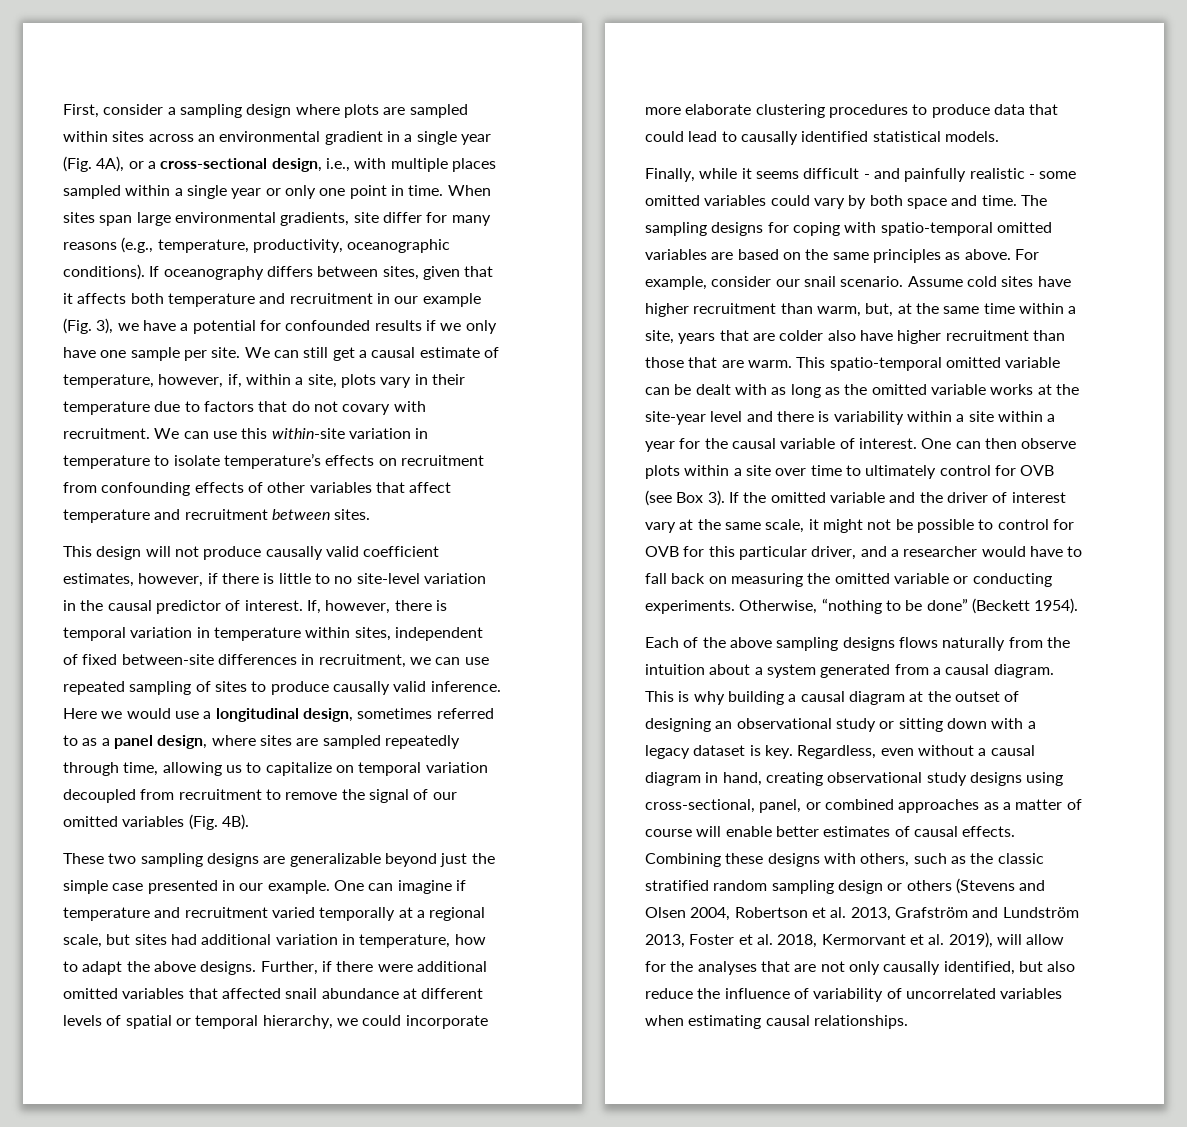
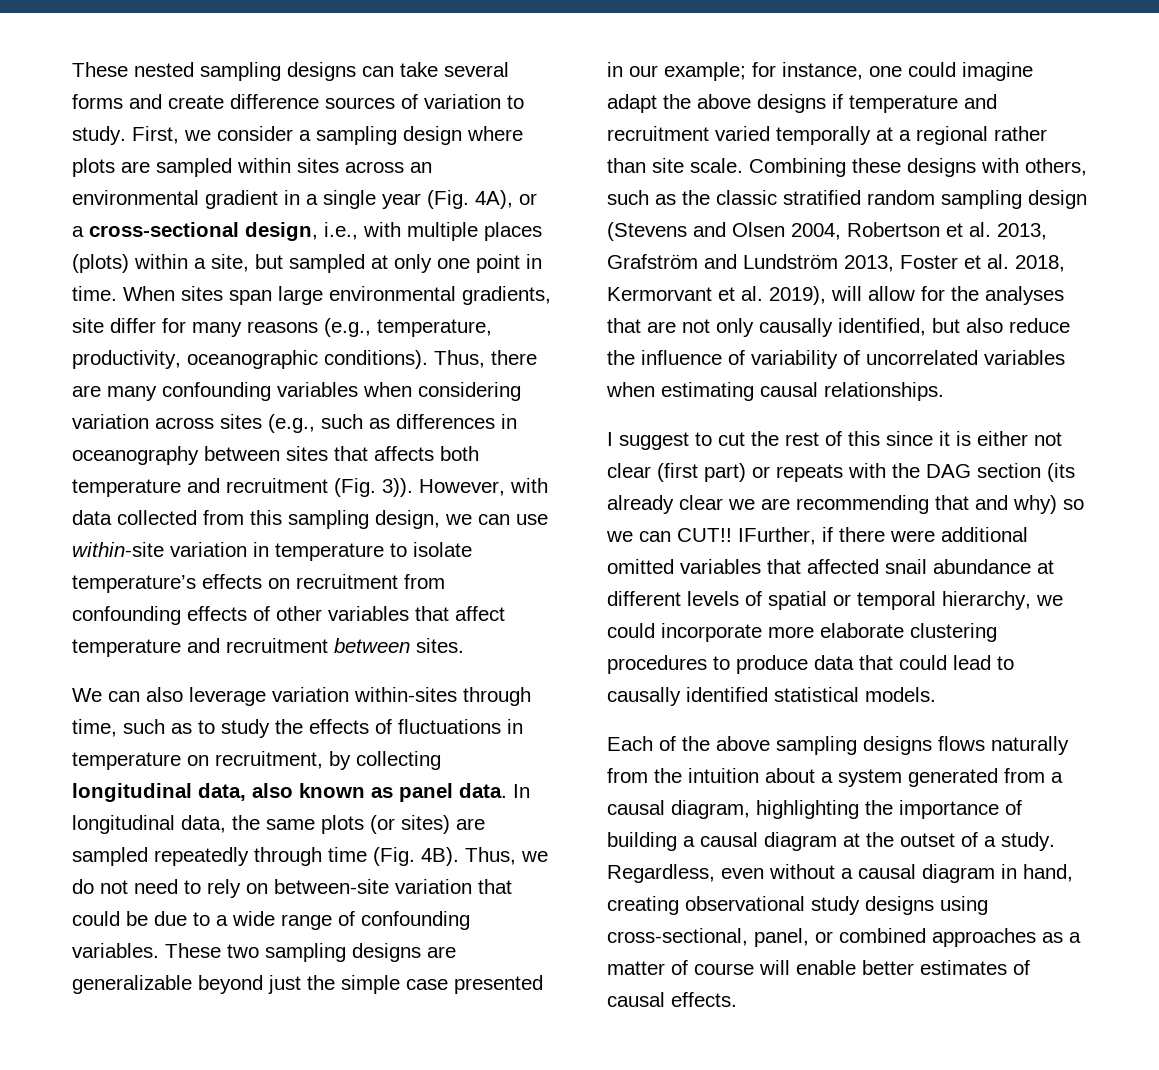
[63,104,99,118] First, -> [72,62,509,81] [72,94,524,109] [72,126,211,145] These nested sampling designs can take several forms and create difference sources of variation to study. First, we
[63,185,281,199] sampled within a single year or -> [72,254,388,273] (plots) within a site, but sampled at
[149,266,494,280] [63,293,73,304] If oceanography differs between sites, given that it -> [434,350,537,368] [72,382,521,401] [72,414,517,433] [72,446,368,465] Thus, there are many confounding variables when considering variation across sites (e.g., such as differences in oceanography between sites that
[376,293,481,307] [63,318,497,334] [63,347,499,361] [63,374,465,388] [63,401,426,415] [63,428,268,439] in our example (Fig. 3), we have a potential for confounded results if we only have one sample per site. We can still get a causal estimate of temperature, however, if, within a site, plots vary in their temperature due to factors that do not covary with recruitment. We can use this -> [334,478,548,497] [72,510,548,529] (Fig. 3)). However, with data collected from this sampling design, we can use
[63,546,440,560] [63,573,486,587] [63,600,447,614] [63,627,483,641] [63,654,489,668] [63,681,501,695] [63,708,494,722] [63,735,460,749] [63,762,488,776] [63,789,457,803] [63,814,249,830] This design will not produce causally valid coefficient estimates, however, if there is little to no site-level variation in the causal predictor of interest. If, however, there is temporal variation in temperature within sites, independent of fixed between-site differences in recruitment, we can use repeated sampling of sites to produce causally valid inference. Here we would use a longitudinal design, sometimes referred to as a panel design, where sites are sampled repeatedly through time, allowing us to capitalize on temporal variation decoupled from recruitment to remove the signal of our omitted variables (Fig. 4B). // -> [72,687,531,706] [72,719,523,738] [72,751,441,770] [72,783,530,802] [72,815,485,834] [72,847,548,866] [72,879,512,898] [72,911,470,930] [72,943,159,958] We can also leverage variation within-sites through time, such as to study the effects of fluctuations in temperature on recruitment, by collecting longitudinal data, also known as panel data. In longitudinal data, the same plots (or sites) are sampled repeatedly through time (Fig. 4B). Thus, we do not need to rely on between-site variation that could be due to a wide range of confounding variables.
[267,880,452,894] example. One can imagine -> [664,62,1033,81] [607,94,826,113] example; for instance, one could imagine adapt the above designs
[63,934,486,948] [63,961,487,975] [63,988,484,999] [63,1015,488,1029] [645,104,1059,118] [645,131,999,145] [645,168,1077,182] [645,195,1047,209] [645,222,1052,236] [645,249,1039,263] [645,276,1071,290] [645,303,1077,317] [645,330,1065,344] [645,357,1061,371] [645,384,1079,398] [645,411,1056,425] [645,438,1077,452] [645,465,1055,479] [645,490,1066,506] [645,519,1074,533] [645,546,1083,560] [645,573,1052,587] [645,598,1079,614] [645,637,1070,651] [645,664,1054,678] [645,691,1020,705] [645,718,1036,732] [645,745,1035,759] [645,772,1064,786] [645,799,1082,813] [645,826,1016,837] scale, but sites had additional variation in temperature, how to adapt the above designs. Further, if there were additional omitted variables that affected snail abundance at different levels of spatial or temporal hierarchy, we could incorporate more elaborate clustering procedures to produce data that could lead to causally identified statistical models. // Finally, while it seems difficult - and painfully realistic - some omitted variables could vary by both space and time. The sampling designs for coping with spatio-temporal omitted variables are based on the same principles as above. For example, consider our snail scenario. Assume cold sites have higher recruitment than warm, but, at the same time within a site, years that are colder also have higher recruitment than those that are warm. This spatio-temporal omitted variable can be dealt with as long as the omitted variable works at the site-year level and there is variability within a site within a year for the causal variable of interest. One can then observe plots within a site over time to ultimately control for OVB (see Box 3). If the omitted variable and the driver of interest vary at the same scale, it might not be possible to control for OVB for this particular driver, and a researcher would have to fall back on measuring the omitted variable or conducting experiments. Otherwise, “nothing to be done” (Beckett 1954). // Each of the above sampling designs flows naturally from the intuition about a system generated from a causal diagram. This is why building a causal diagram at the outset of designing an observational study or sitting down with a legacy dataset is key. Regardless, even without a causal diagram in hand, creating observational study designs using cross-sectional, panel, or combined approaches as a matter of course will enable better estimates of causal effects. -> [994,126,1047,141] [607,158,743,173] rather than site scale.
[887,880,952,891] or others -> (1087, 199) none
(908, 1022) none -> [607,431,1062,450] [607,463,1075,482] [607,495,1084,514] [606,527,1028,545] [607,559,1054,574] [607,591,1063,610] [607,623,997,642] [607,655,1014,674] [607,687,936,706] [607,736,1069,755] [607,768,1063,787] [607,800,1022,819] [607,832,1055,851] [607,864,1073,883] [607,896,988,915] [607,928,1081,947] [607,960,1030,975] [607,992,737,1007] // I suggest to cut the rest of this since it is either not clear (first part) or repeats with the DAG section (its already clear we are recommending that and why) so we can CUT!! IFurther, if there were additional omitted variables that affected snail abundance at different levels of spatial or temporal hierarchy, we could incorporate more elaborate clustering procedures to produce data that could lead to causally identified statistical models. // Each of the above sampling designs flows naturally from the intuition about a system generated from a causal diagram, highlighting the importance of building a causal diagram at the outset of a study. Regardless, even without a causal diagram in hand, creating observational study designs using cross-sectional, panel, or combined approaches as a matter of course will enable better estimates of causal effects.

